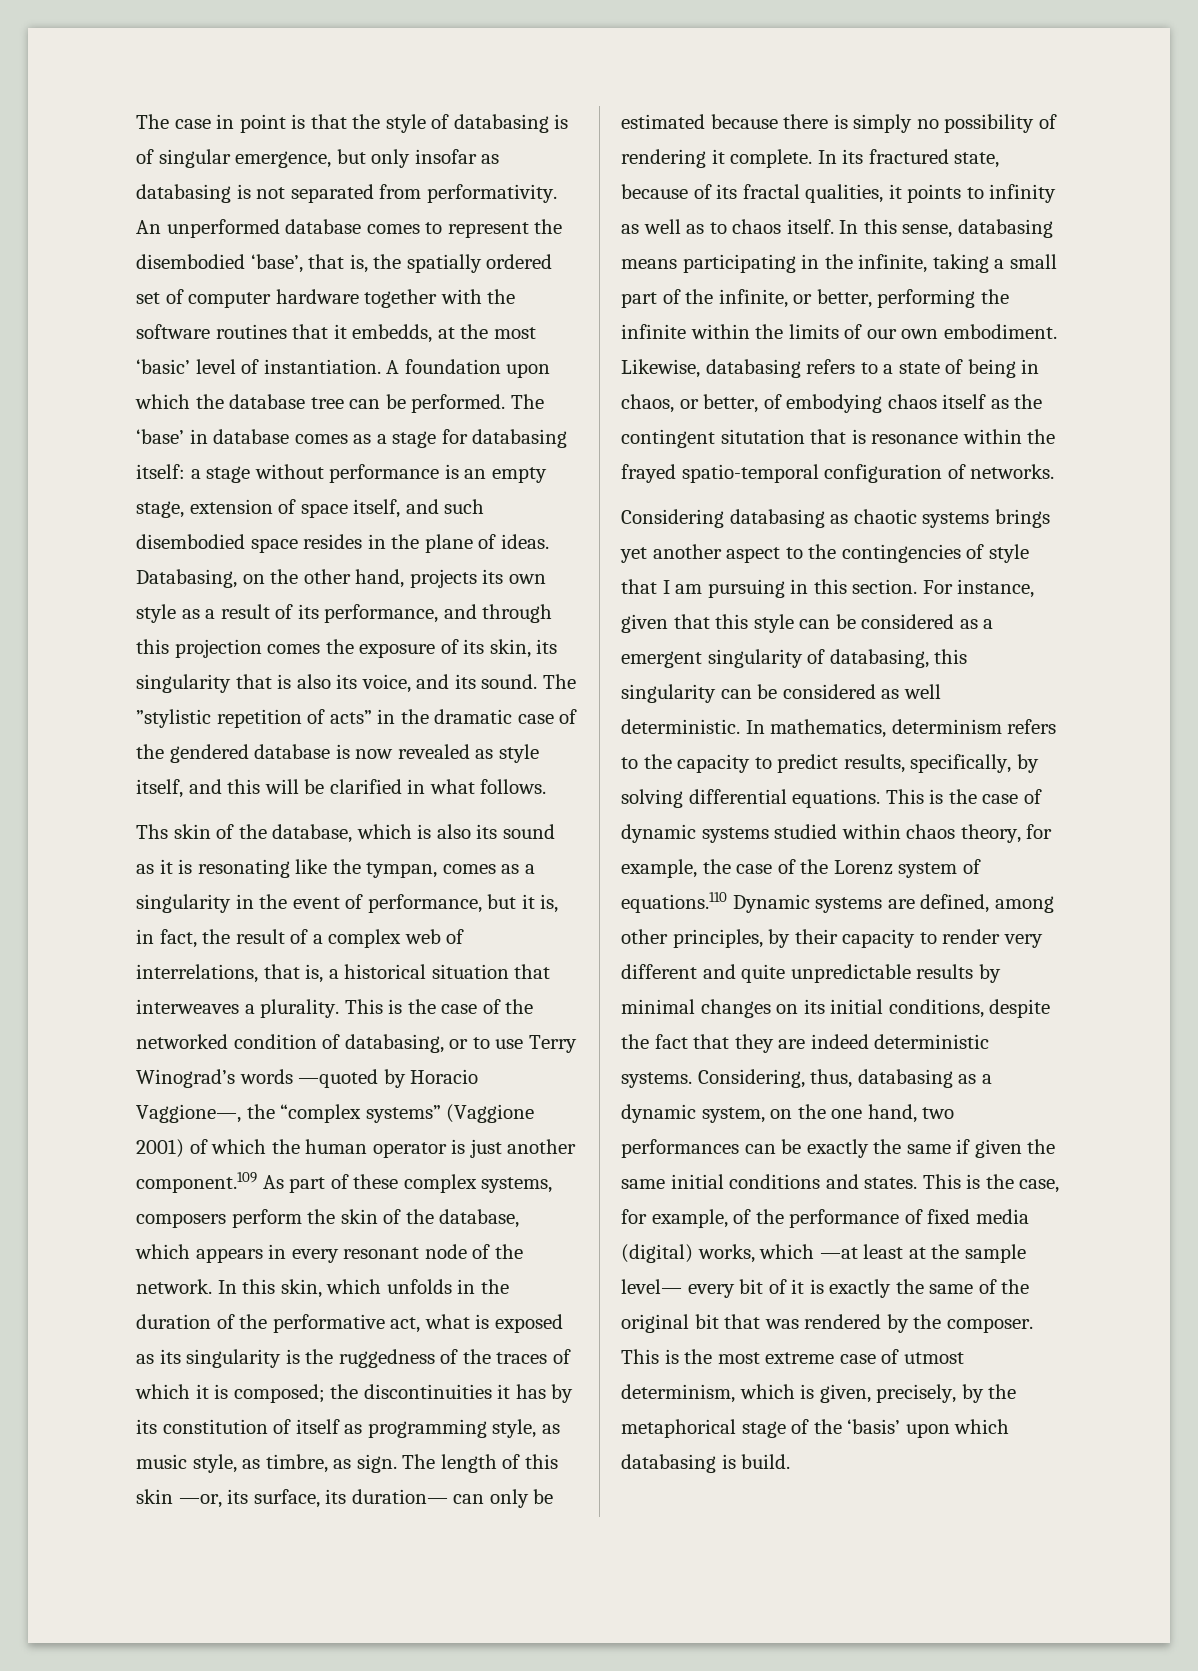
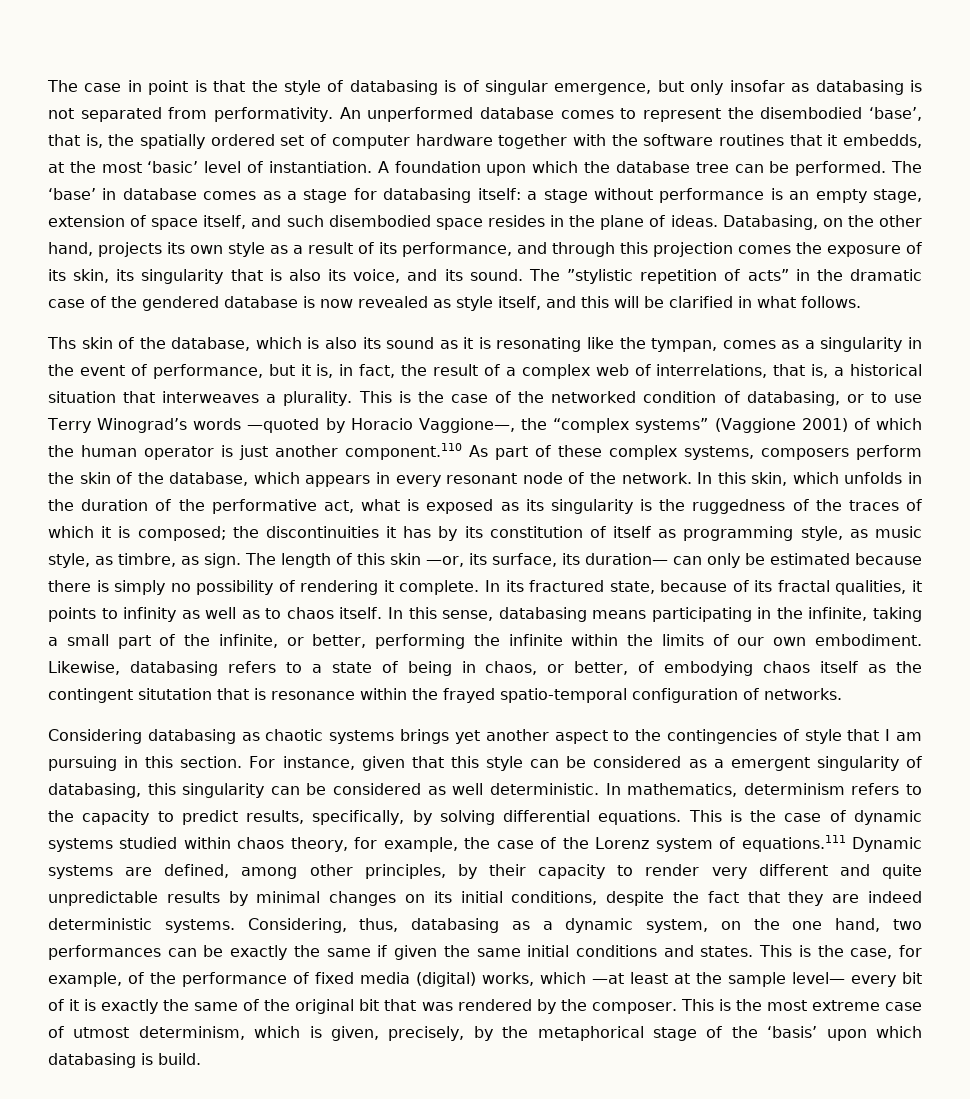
[136,1172,257,1193] component.109 -> [345,443,462,460] component.110
[621,892,727,913] equations.110 -> [741,835,846,852] equations.111

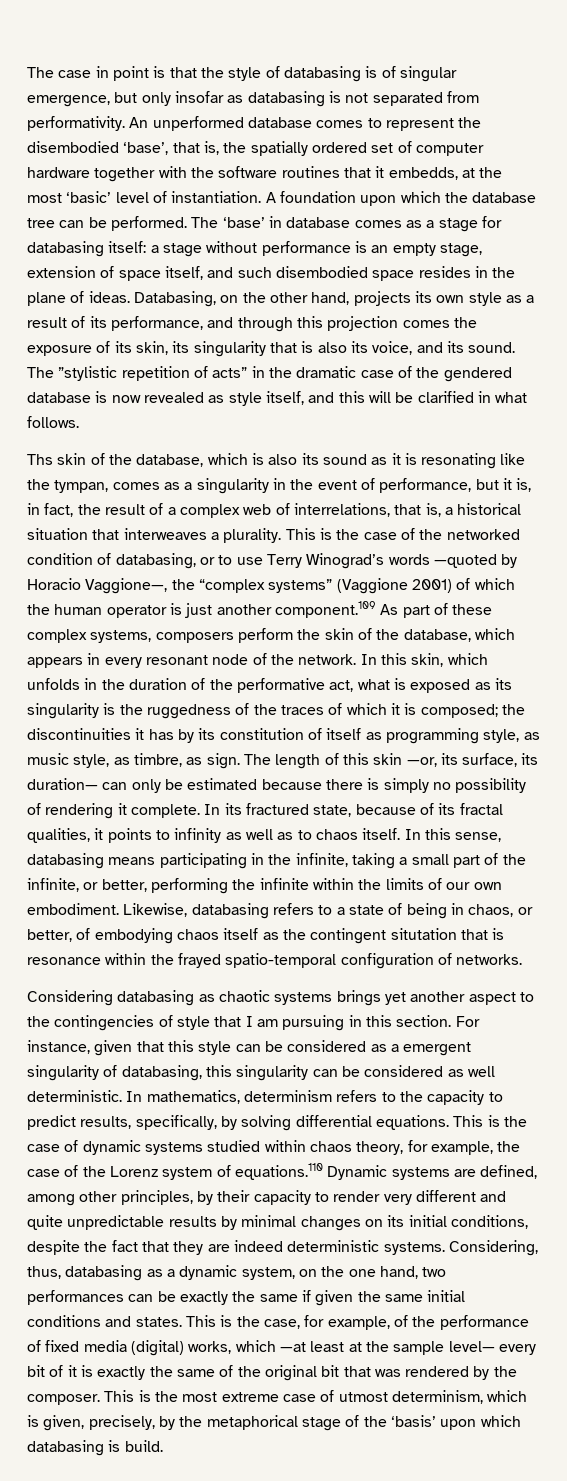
[345,443,462,460] component.110 -> [274,601,376,618] component.109
[741,835,846,852] equations.111 -> [234,1163,323,1180] equations.110

